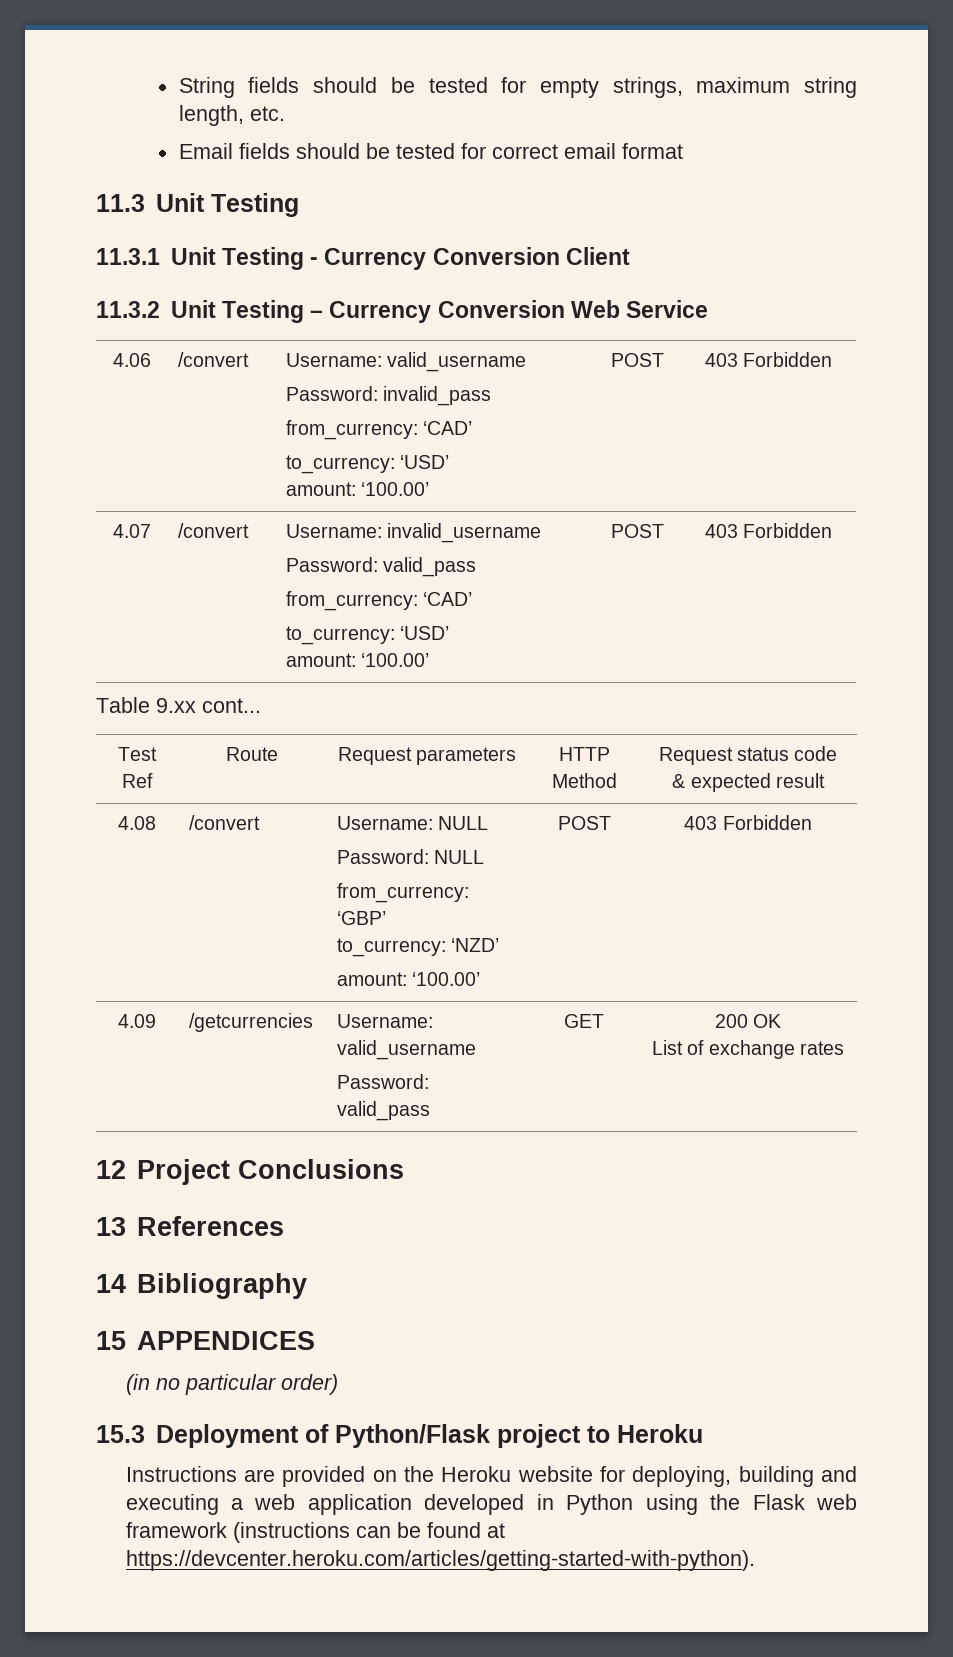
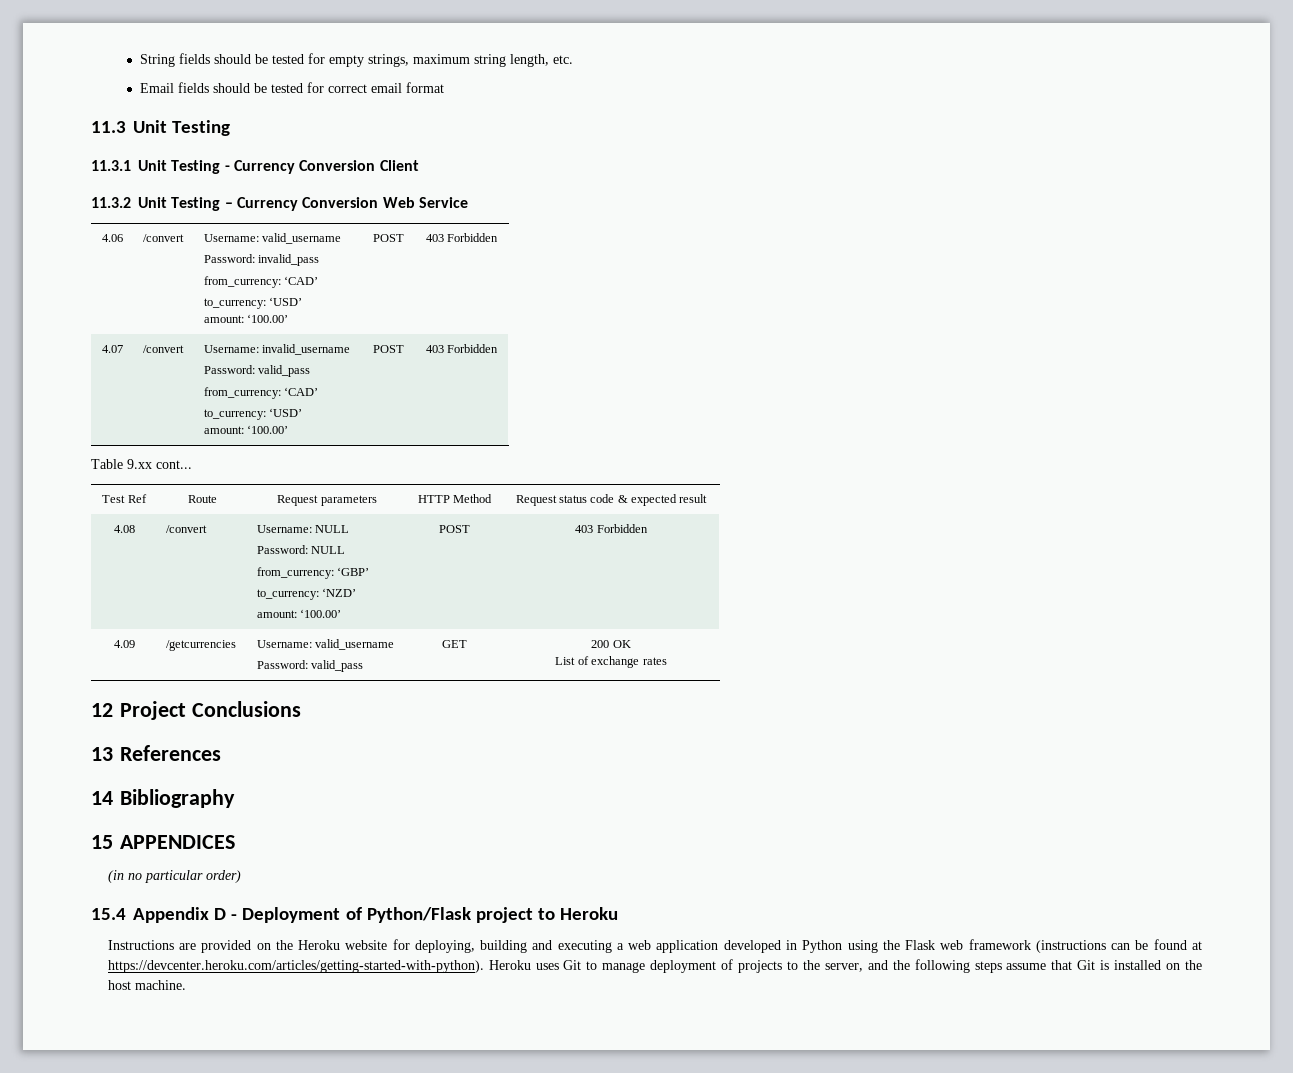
[96,1425,145,1443] 15.3 -> [91,907,238,923] 15.4 Appendix D -
(755, 1560) none -> [488,959,1203,973] [107,980,186,990] Heroku uses Git to manage deployment of projects to the server, and the following steps assume that Git is installed on the host machine.

